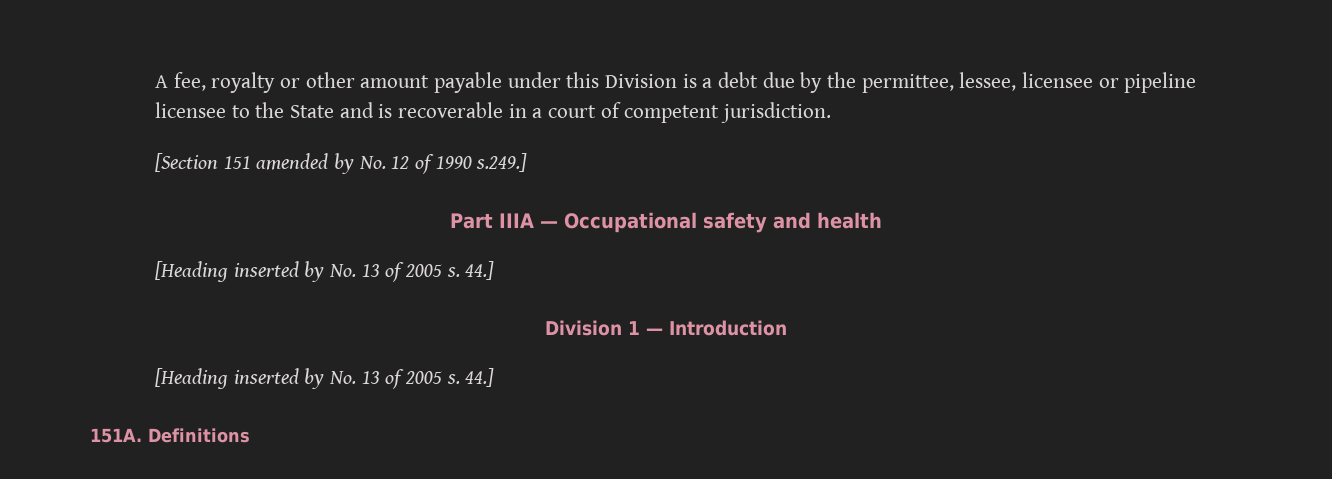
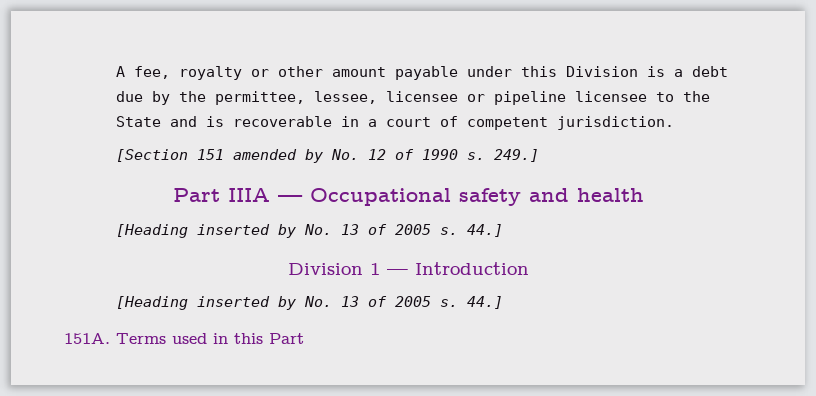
[476,153,528,172] s.249.] -> [467,149,540,162] s. 249.]
[148,428,250,443] Definitions -> [116,333,304,344] Terms used in this Part

